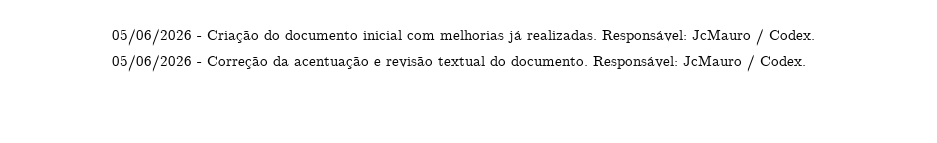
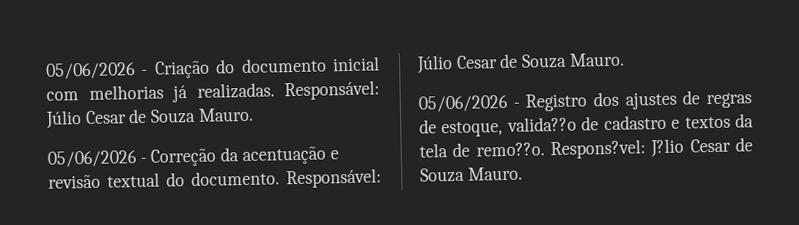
[691,28,815,46] JcMauro / Codex. -> [45,107,254,129] Júlio Cesar de Souza Mauro.
[682,54,806,72] JcMauro / Codex. -> [416,52,625,74] [418,90,752,113] [419,113,754,138] [419,137,753,160] [420,166,523,183] Júlio Cesar de Souza Mauro. // 05/06/2026 - Registro dos ajustes de regras de estoque, valida??o de cadastro e textos da tela de remo??o. Respons?vel: J?lio Cesar de Souza Mauro.

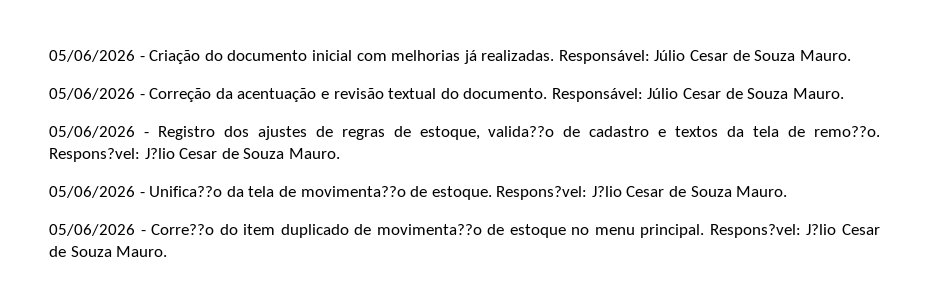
(523, 173) none -> [49,186,788,200] [49,224,880,238] [49,246,168,257] // 05/06/2026 - Unifica??o da tela de movimenta??o de estoque. Respons?vel: J?lio Cesar de Souza Mauro. // 05/06/2026 - Corre??o do item duplicado de movimenta??o de estoque no menu principal. Respons?vel: J?lio Cesar de Souza Mauro.

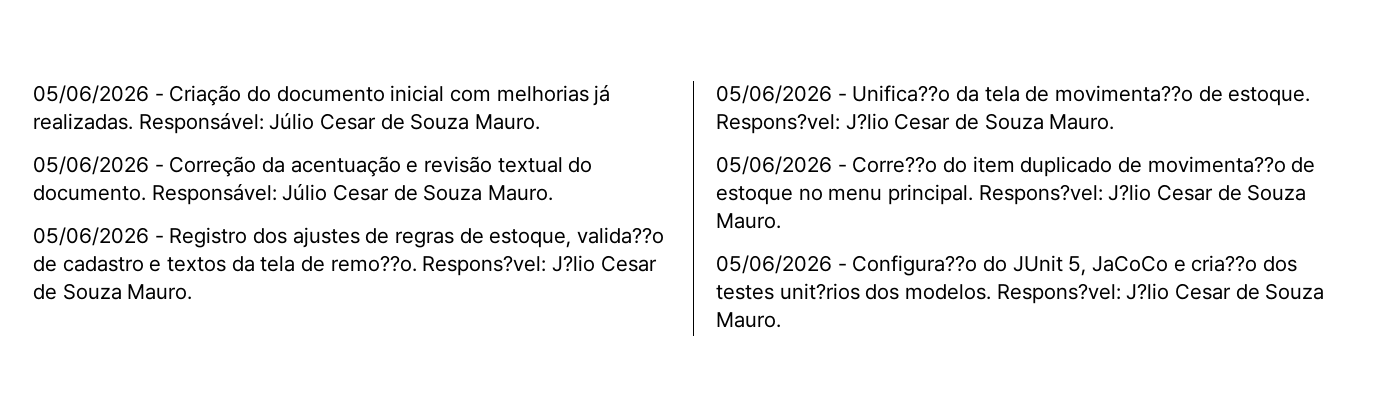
(168, 251) none -> [716,255,1298,276] [716,283,1325,304] [716,312,781,328] // 05/06/2026 - Configura??o do JUnit 5, JaCoCo e cria??o dos testes unit?rios dos modelos. Respons?vel: J?lio Cesar de Souza Mauro.

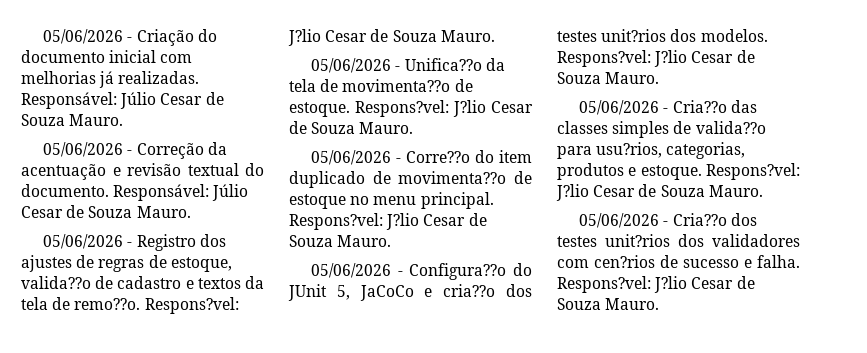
(781, 320) none -> [579,100,757,115] [557,121,766,138] [557,142,746,159] [557,163,800,180] [556,184,763,201] [579,213,757,228] [557,234,800,247] [557,255,800,268] [557,276,755,293] [557,298,660,310] // 05/06/2026 - Cria??o das classes simples de valida??o para usu?rios, categorias, produtos e estoque. Respons?vel: J?lio Cesar de Souza Mauro. // 05/06/2026 - Cria??o dos testes unit?rios dos validadores com cen?rios de sucesso e falha. Respons?vel: J?lio Cesar de Souza Mauro.

